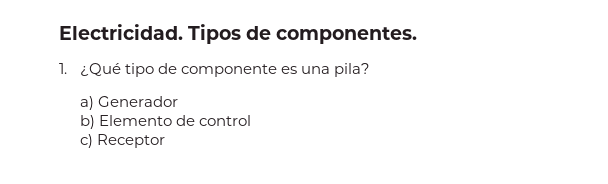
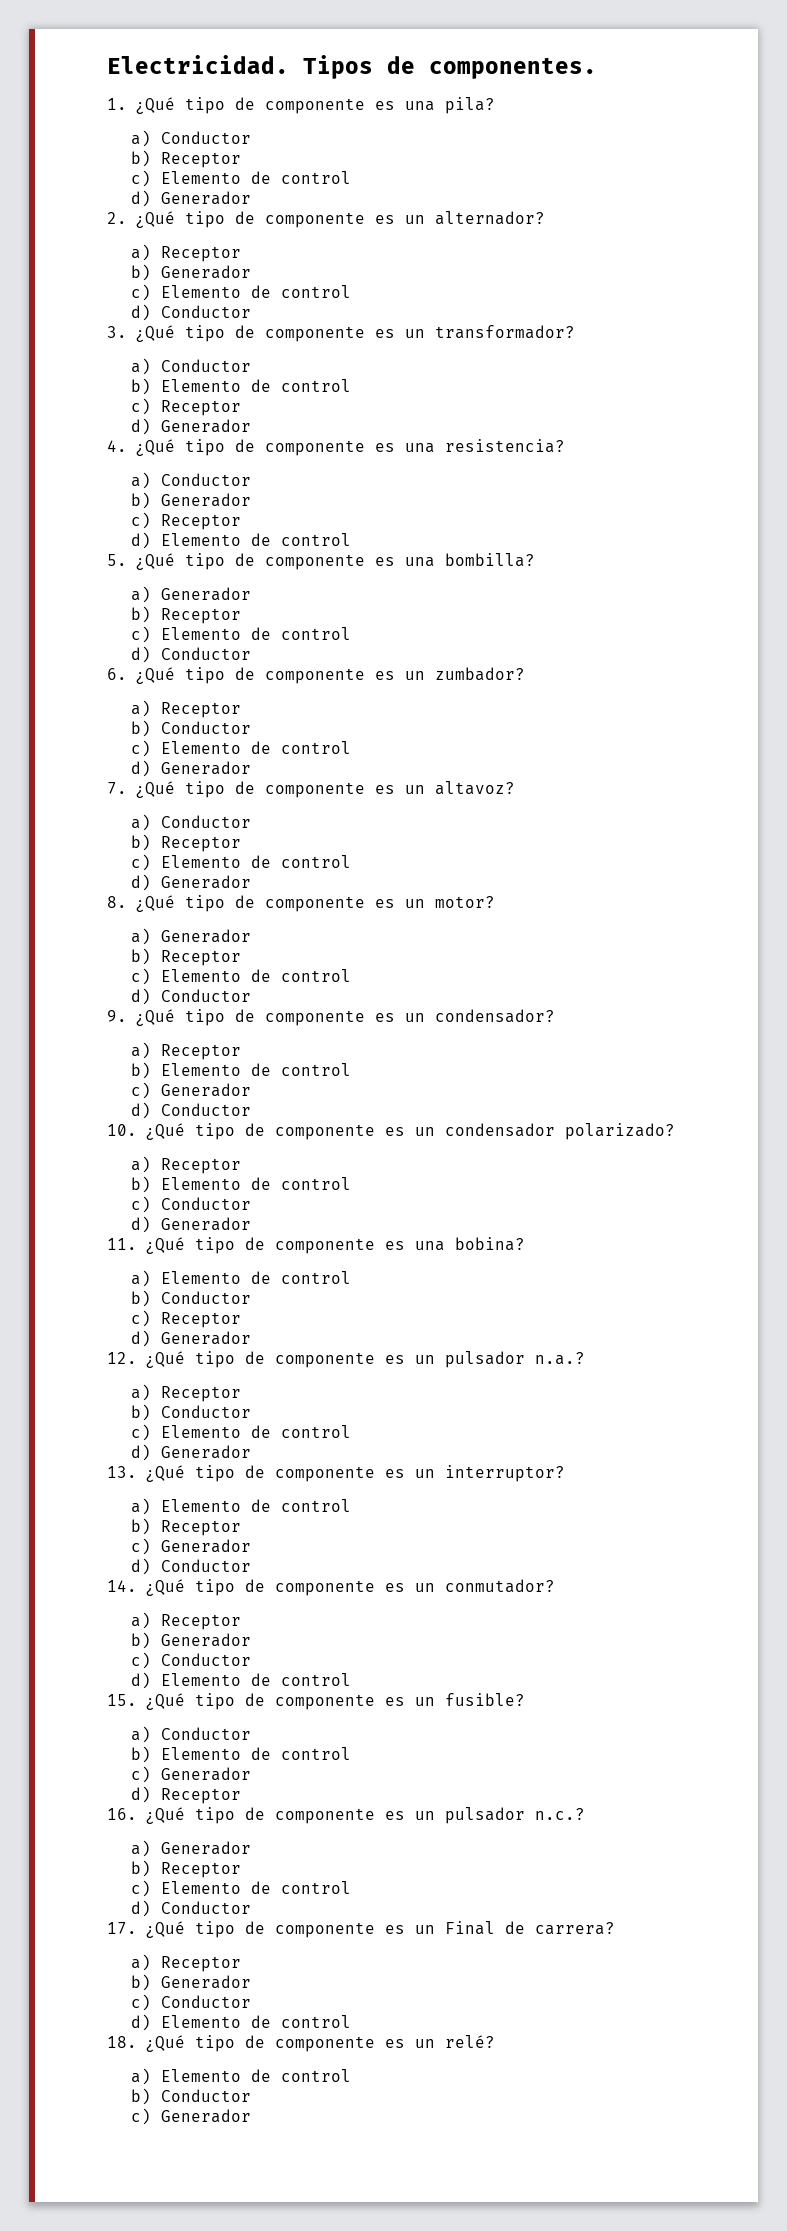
[97,96,178,107] Generador -> [161,131,252,144] [131,150,242,168] [131,170,352,187] [131,190,252,207] [107,211,545,228] [131,244,242,262] [131,264,252,281] [131,284,352,301] [131,304,252,321] [107,325,575,342] [131,358,252,375] Conductor // b) Receptor // c) Elemento de control // d) Generador // 2. ¿Qué tipo de componente es un alternador? // a) Receptor // b) Generador // c) Elemento de control // d) Conductor // 3. ¿Qué tipo de componente es un transformador? // a) Conductor
(165, 141) none -> [131,418,252,435] [107,439,565,456] [131,472,252,489] [131,492,252,509] [131,512,242,530] [131,532,352,549] [107,553,535,570] [131,586,252,603] [131,606,242,624] [131,626,352,643] [131,646,252,663] [107,667,525,684] [131,700,242,718] [131,720,252,737] [131,740,352,757] [131,760,252,777] [107,781,515,798] [131,814,252,831] [131,834,242,852] [131,854,352,871] [131,874,252,891] [107,895,495,912] [131,928,252,945] [131,948,242,966] [131,968,352,985] [131,988,252,1005] [107,1009,555,1026] [131,1042,242,1060] [131,1062,352,1079] [131,1082,252,1099] [131,1102,252,1119] [107,1123,675,1140] [131,1156,242,1174] [131,1176,352,1193] [131,1196,252,1213] [131,1216,252,1233] [107,1237,525,1254] [131,1270,352,1287] [131,1290,252,1307] [131,1310,242,1328] [131,1330,252,1347] [107,1351,585,1368] [131,1384,242,1402] [131,1404,252,1421] [131,1424,352,1441] [131,1444,252,1461] [107,1465,565,1482] [131,1498,352,1515] [131,1518,242,1536] [131,1538,252,1555] [131,1558,252,1575] [107,1579,555,1596] [131,1612,242,1630] [131,1632,252,1649] [131,1652,252,1669] [131,1672,352,1689] [107,1693,525,1710] [131,1726,252,1743] [131,1746,352,1763] [131,1766,252,1783] [131,1786,242,1804] [107,1807,585,1824] [131,1840,252,1857] [131,1860,242,1878] [131,1880,352,1897] [131,1900,252,1917] [107,1921,615,1938] [131,1954,242,1972] [131,1974,252,1991] [131,1994,252,2011] [131,2014,352,2031] [107,2035,495,2052] [131,2068,352,2085] [131,2088,252,2105] [131,2108,252,2125] // d) Generador // 4. ¿Qué tipo de componente es una resistencia? // a) Conductor // b) Generador // c) Receptor // d) Elemento de control // 5. ¿Qué tipo de componente es una bombilla? // a) Generador // b) Receptor // c) Elemento de control // d) Conductor // 6. ¿Qué tipo de componente es un zumbador? // a) Receptor // b) Conductor // c) Elemento de control // d) Generador // 7. ¿Qué tipo de componente es un altavoz? // a) Conductor // b) Receptor // c) Elemento de control // d) Generador // 8. ¿Qué tipo de componente es un motor? // a) Generador // b) Receptor // c) Elemento de control // d) Conductor // 9. ¿Qué tipo de componente es un condensador? // a) Receptor // b) Elemento de control // c) Generador // d) Conductor // 10. ¿Qué tipo de componente es un condensador polarizado? // a) Receptor // b) Elemento de control // c) Conductor // d) Generador // 11. ¿Qué tipo de componente es una bobina? // a) Elemento de control // b) Conductor // c) Receptor // d) Generador // 12. ¿Qué tipo de componente es un pulsador n.a.? // a) Receptor // b) Conductor // c) Elemento de control // d) Generador // 13. ¿Qué tipo de componente es un interruptor? // a) Elemento de control // b) Receptor // c) Generador // d) Conductor // 14. ¿Qué tipo de componente es un conmutador? // a) Receptor // b) Generador // c) Conductor // d) Elemento de control // 15. ¿Qué tipo de componente es un fusible? // a) Conductor // b) Elemento de control // c) Generador // d) Receptor // 16. ¿Qué tipo de componente es un pulsador n.c.? // a) Generador // b) Receptor // c) Elemento de control // d) Conductor // 17. ¿Qué tipo de componente es un Final de carrera? // a) Receptor // b) Generador // c) Conductor // d) Elemento de control // 18. ¿Qué tipo de componente es un relé? // a) Elemento de control // b) Conductor // c) Generador

